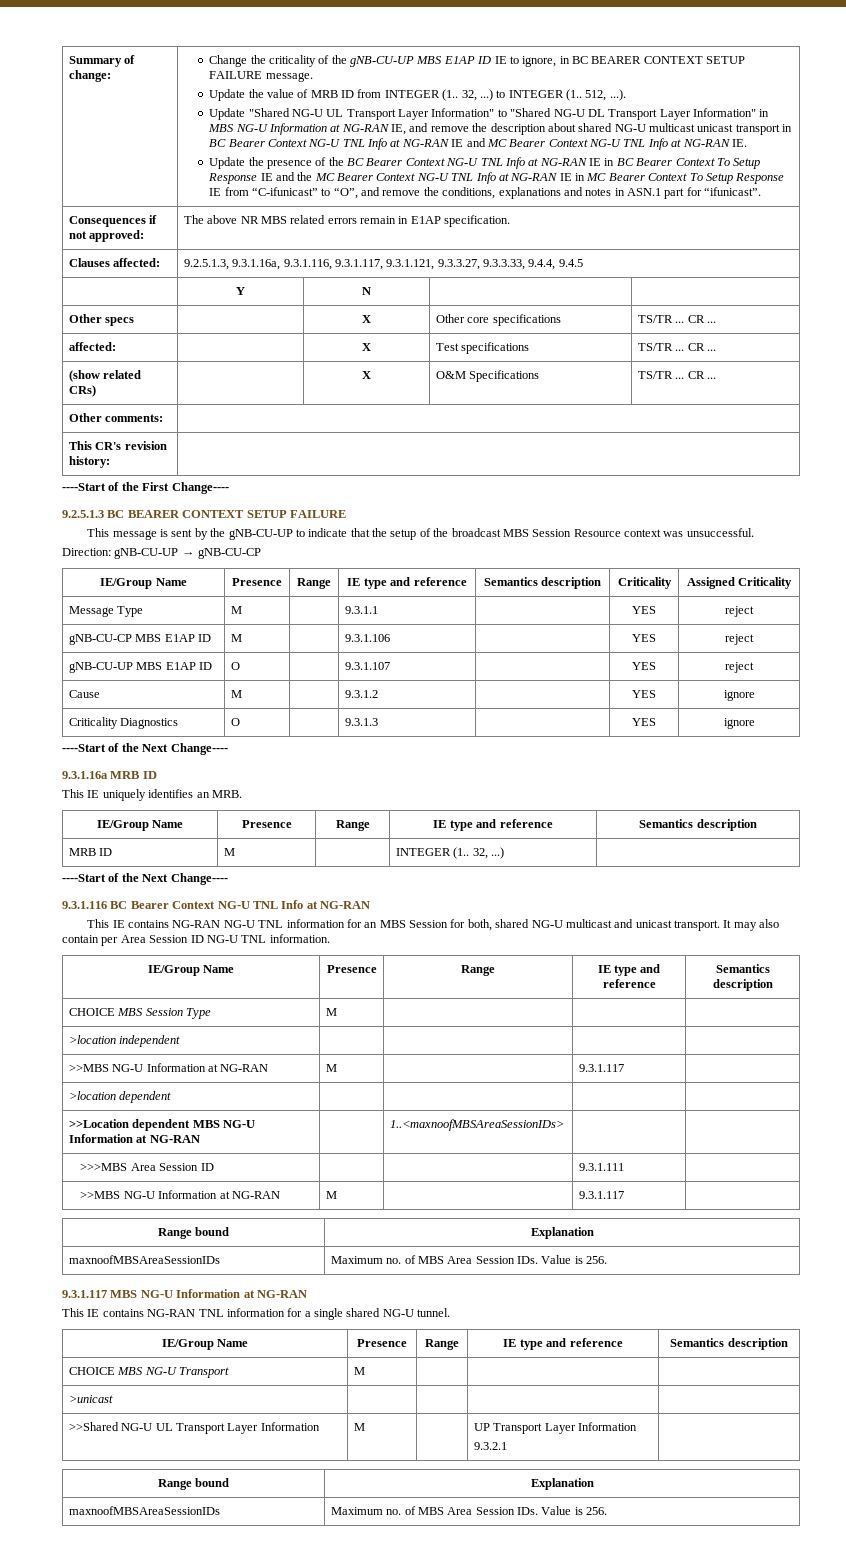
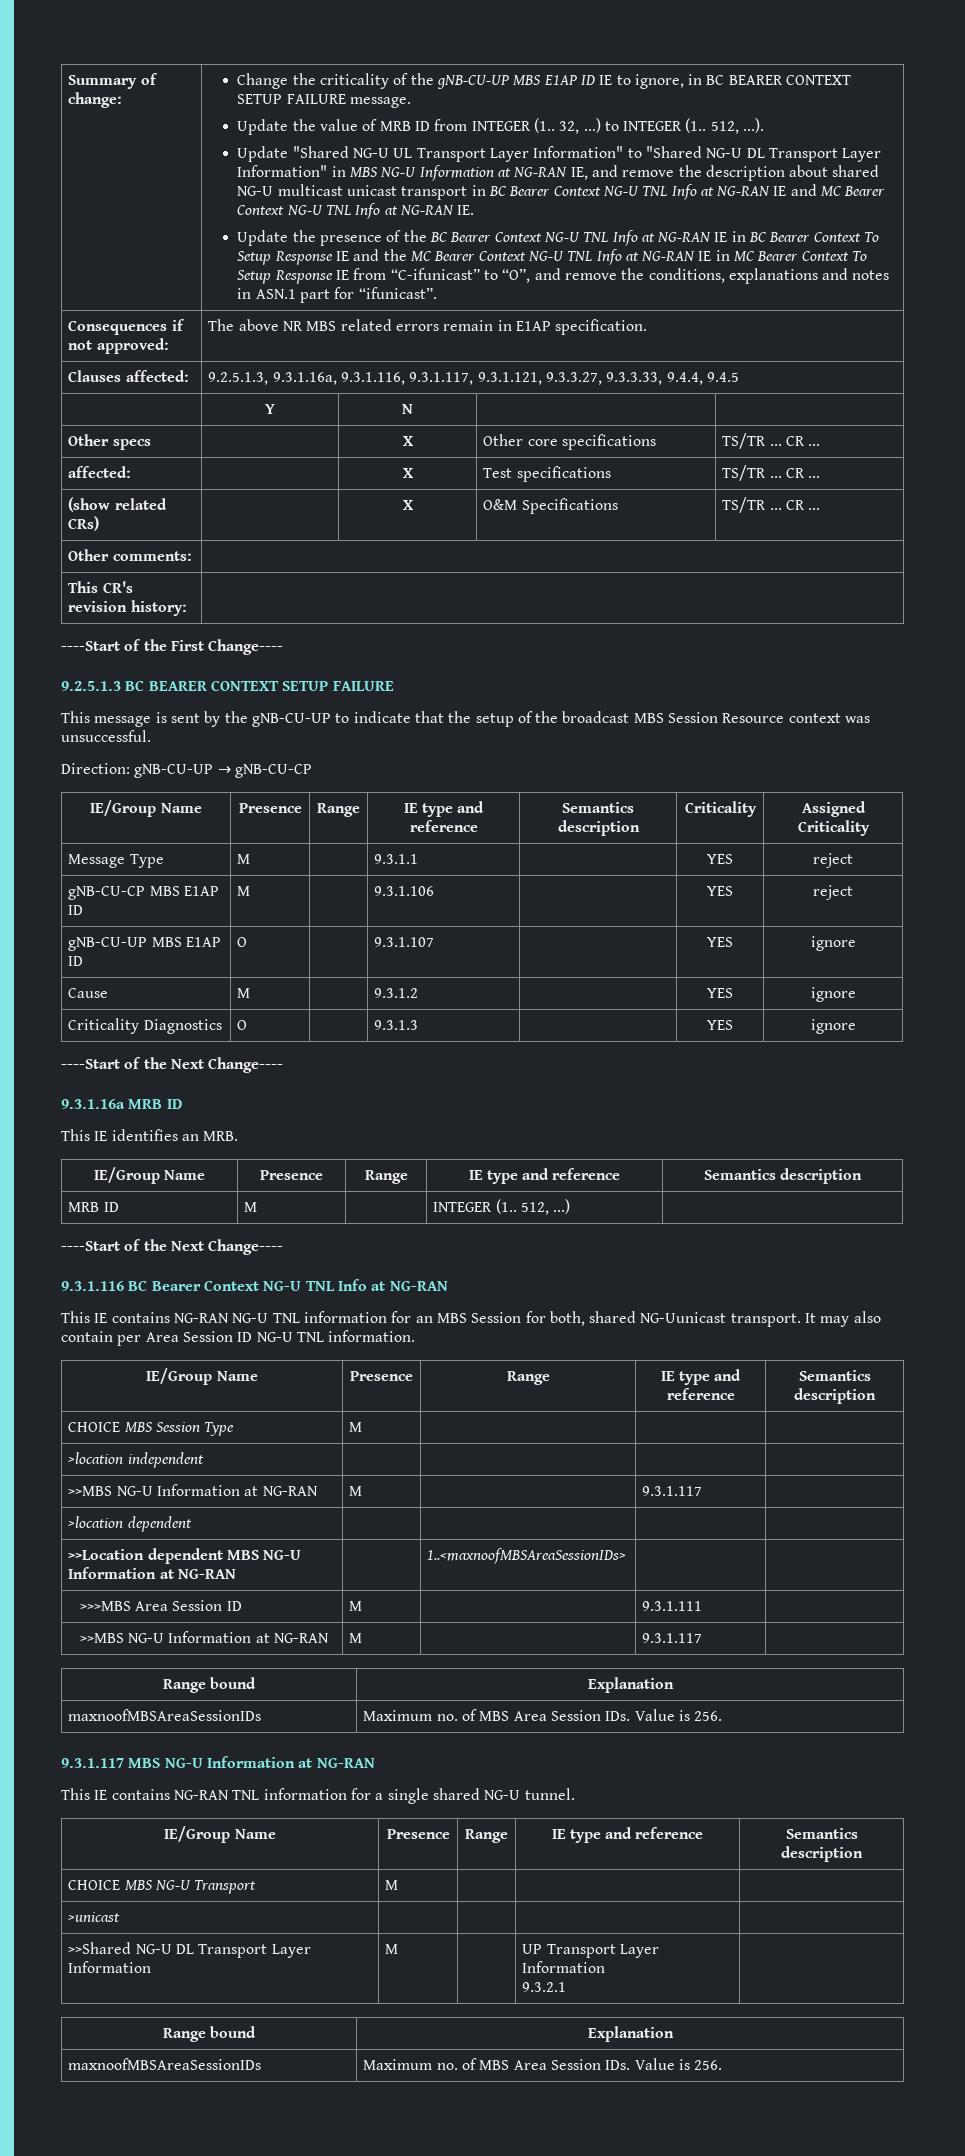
[725,662,754,673] reject -> [810,936,856,951] ignore
[102,789,146,801] uniquely -> (108, 1136) none
[472,848,488,859] 32, -> [520,1202,549,1215] 512,
[531,919,672,928] NG-U multicast and unicast -> [640,1312,727,1323] NG-Uunicast
(214, 1167) none -> [349,1601,363,1611] M
[155,1423,173,1431] UL -> [175,1944,194,1954] DL

